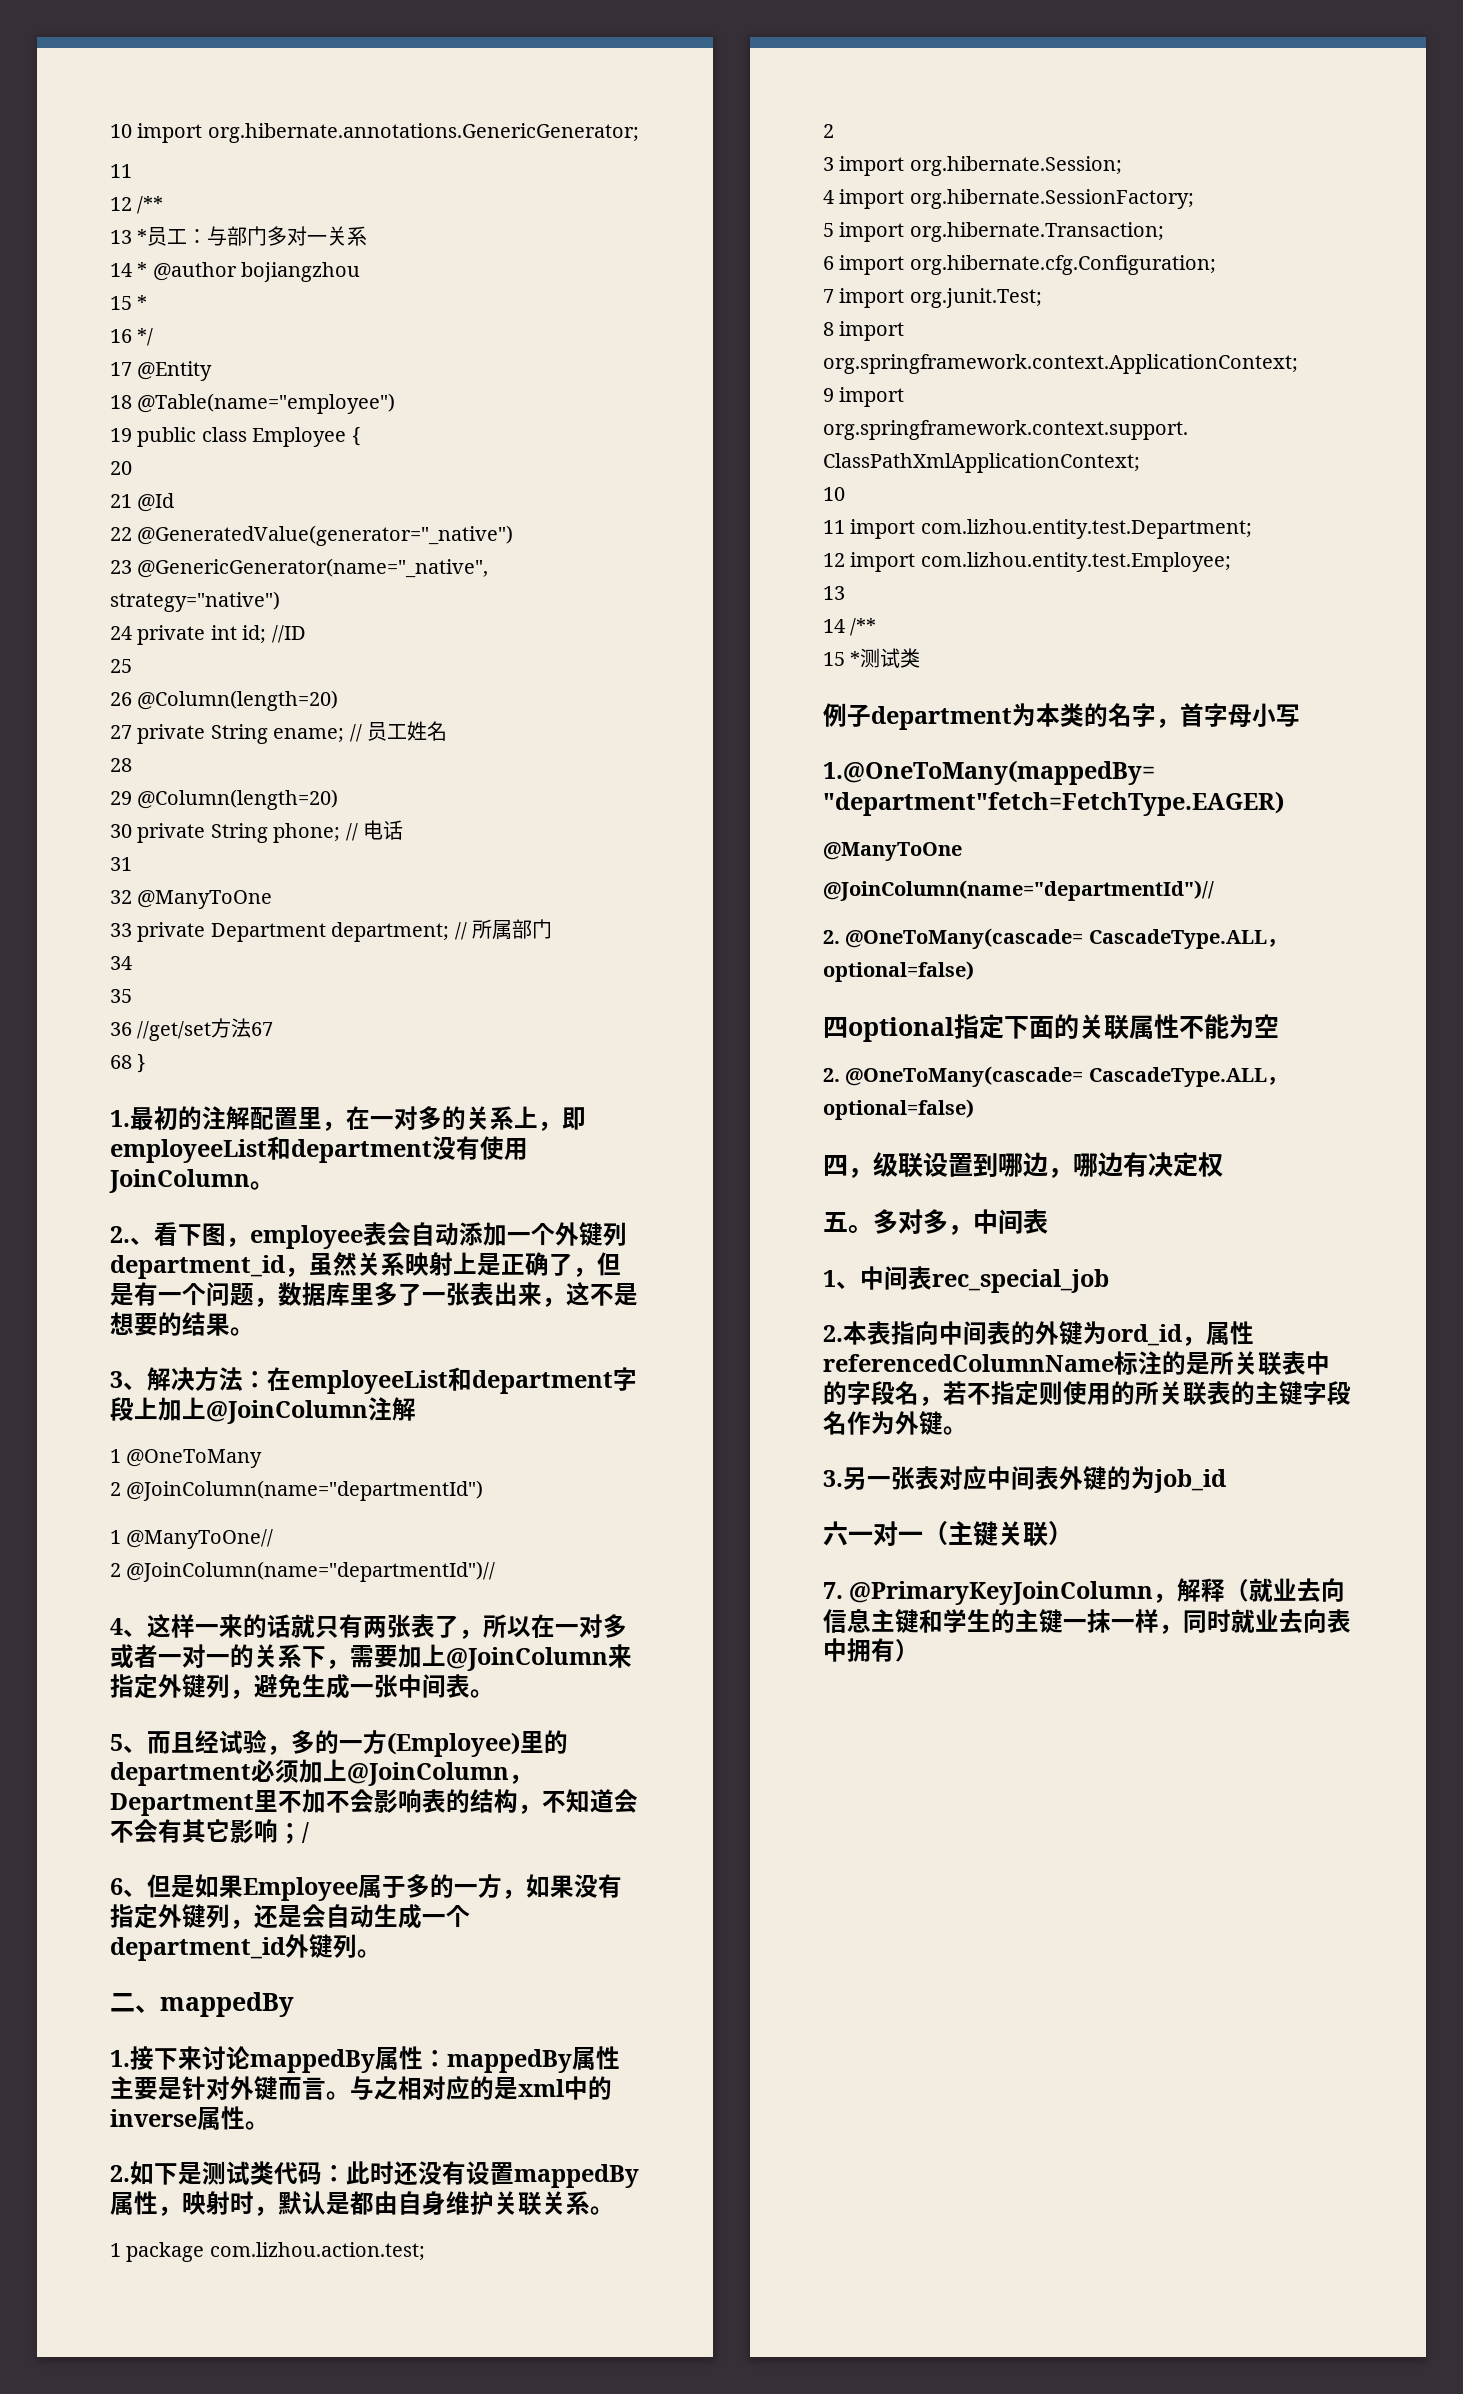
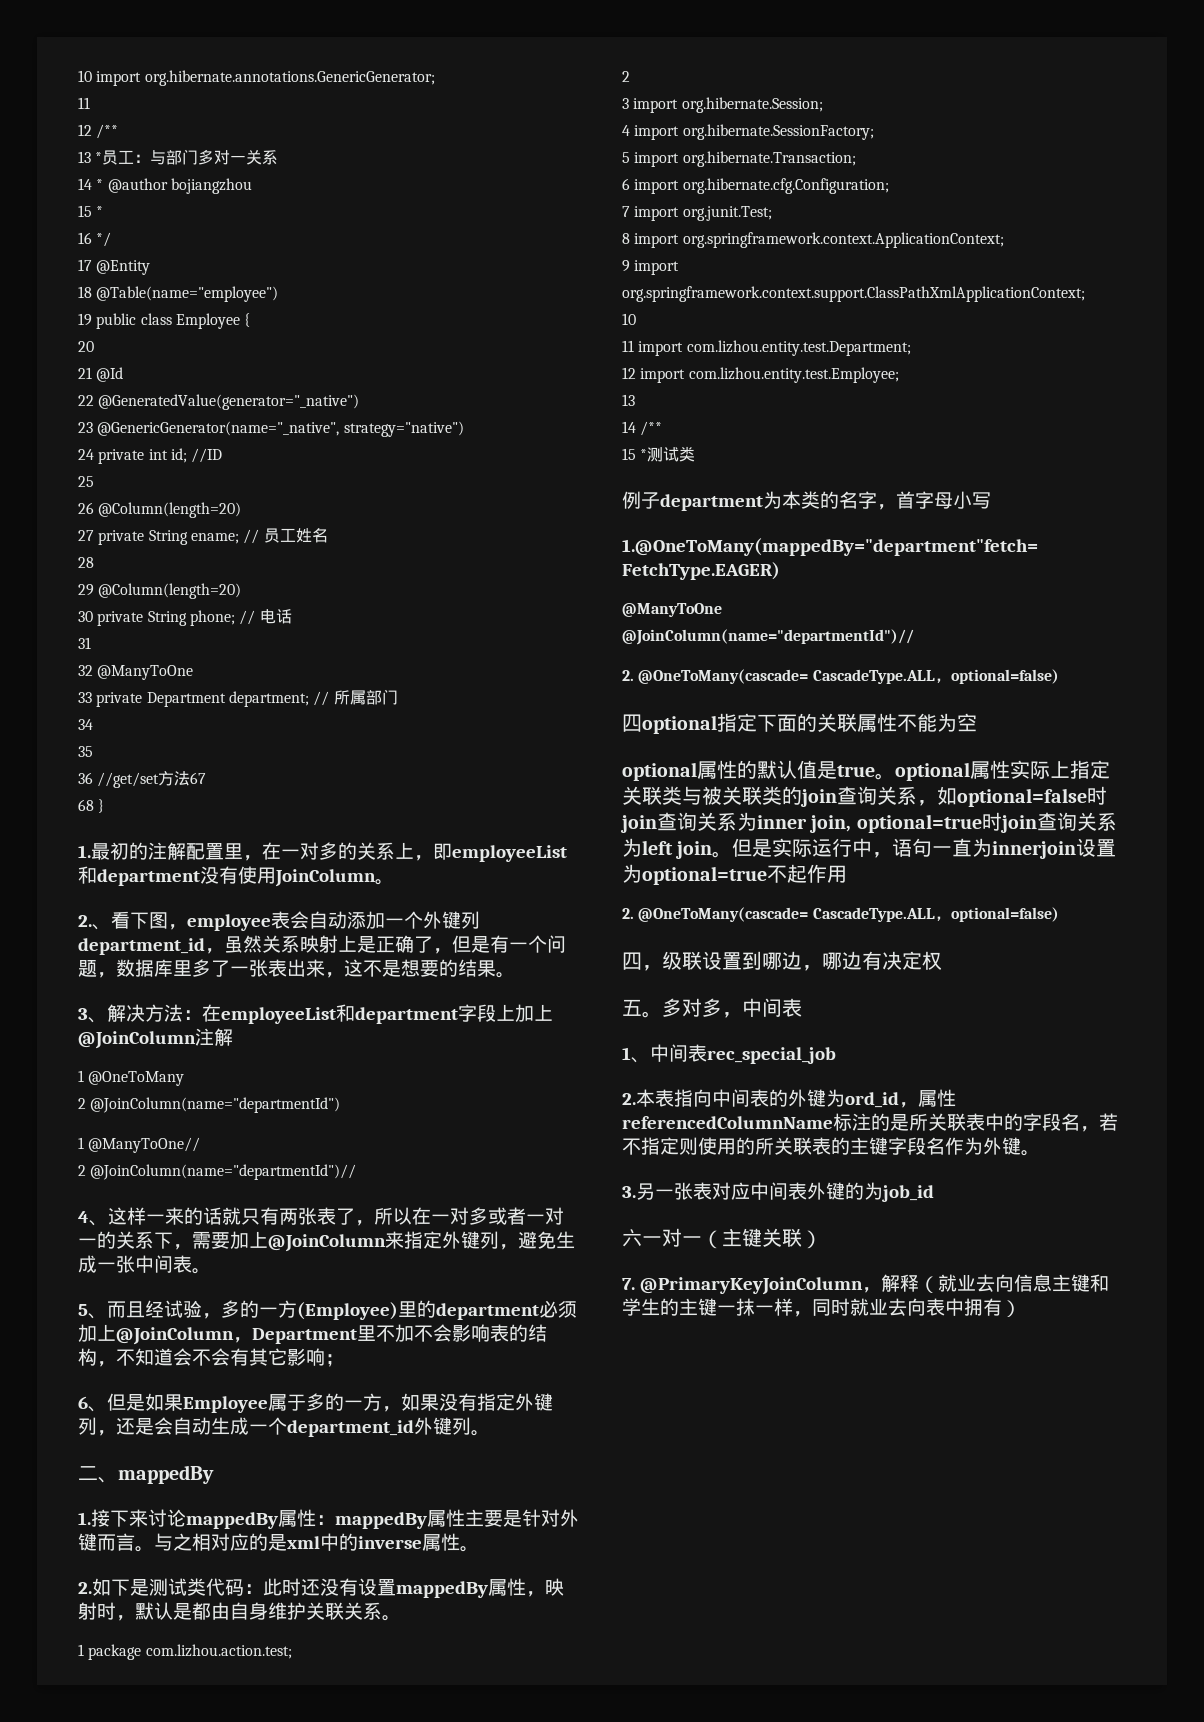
[302,1822,309,1843] / -> (344, 1360) none
(1279, 1026) none -> [622,760,1110,781] [622,786,1107,807] [620,812,1117,833] [622,838,1117,859] [622,864,847,885] // optional属性的默认值是true。optional属性实际上指定关联类与被关联类的join查询关系，如optional=false时join查询关系为inner join, optional=true时join查询关系为left join。但是实际运行中，语句一直为innerjoin设置为optional=true不起作用

